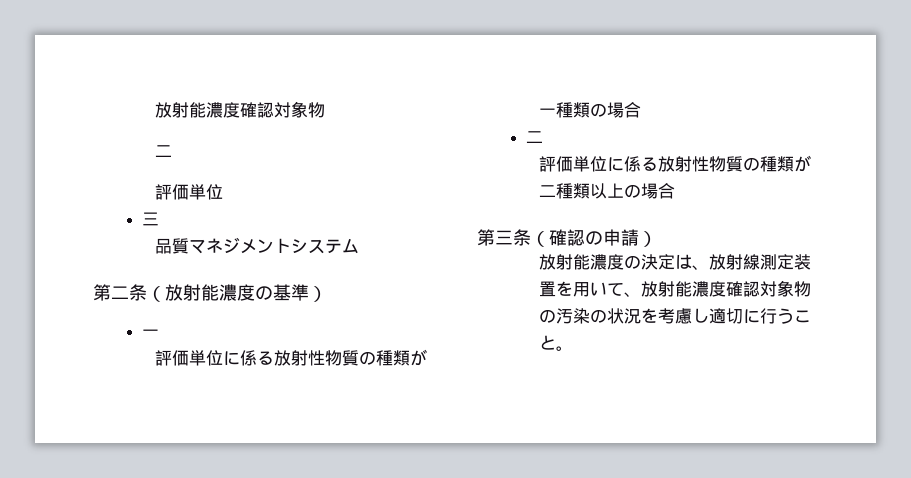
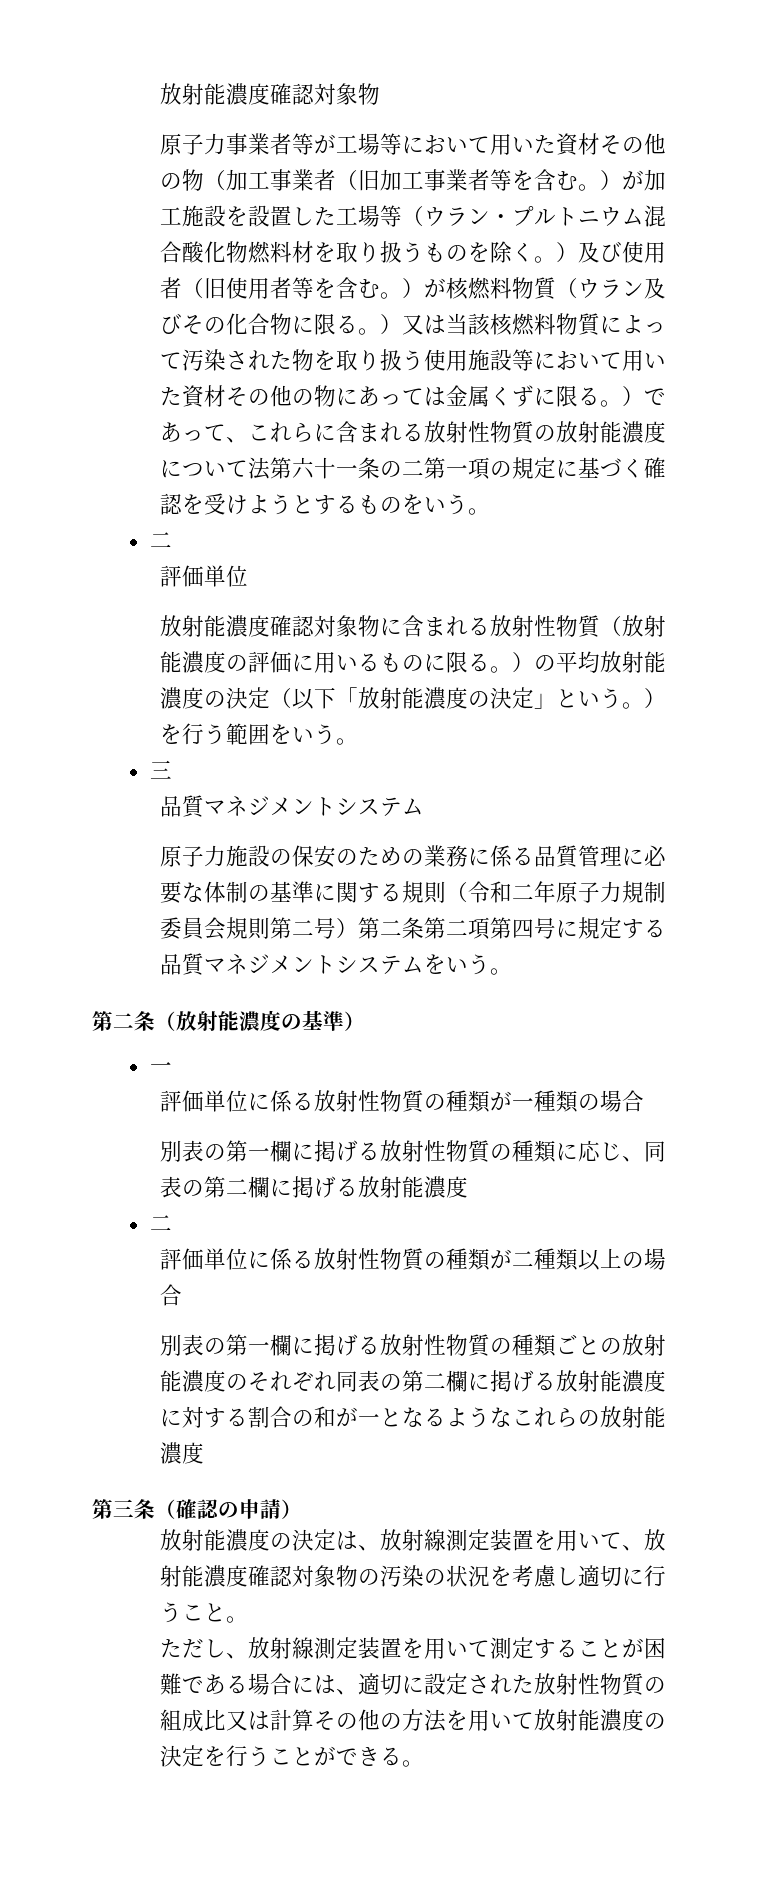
[154,145,172,157] [154,184,223,200] 二 // 評価単位 -> [160,133,667,156] [160,169,667,191] [160,205,667,227] [160,241,667,264] [160,277,667,300] [160,313,667,336] [160,349,667,371] [160,385,667,408] [160,421,667,444] [160,457,667,480] [160,493,491,515] [149,532,172,548] [160,565,249,587] [160,615,667,638] [160,651,667,673] [160,687,667,710] [160,723,359,745] 原子力事業者等が工場等において用いた資材その他の物（加工事業者（旧加工事業者等を含む。）が加工施設を設置した工場等（ウラン・プルトニウム混合酸化物燃料材を取り扱うものを除く。）及び使用者（旧使用者等を含む。）が核燃料物質（ウラン及びその化合物に限る。）又は当該核燃料物質によって汚染された物を取り扱う使用施設等において用いた資材その他の物にあっては金属くずに限る。）であって、これらに含まれる放射性物質の放射能濃度について法第六十一条の二第一項の規定に基づく確認を受けようとするものをいう。 // 二 // 評価単位 // 放射能濃度確認対象物に含まれる放射性物質（放射能濃度の評価に用いるものに限る。）の平均放射能濃度の決定（以下「放射能濃度の決定」という。）を行う範囲をいう。
(359, 246) none -> [160,845,668,868] [160,881,667,904] [160,917,667,940] [160,953,513,976] // 原子力施設の保安のための業務に係る品質管理に必要な体制の基準に関する規則（令和二年原子力規制委員会規則第二号）第二条第二項第四号に規定する品質マネジメントシステムをいう。
(641, 110) none -> [160,1140,667,1163] [160,1176,469,1198] // 別表の第一欄に掲げる放射性物質の種類に応じ、同表の第二欄に掲げる放射能濃度
(675, 191) none -> [160,1334,667,1357] [160,1370,667,1392] [160,1406,667,1428] [160,1442,205,1464] // 別表の第一欄に掲げる放射性物質の種類ごとの放射能濃度のそれぞれ同表の第二欄に掲げる放射能濃度に対する割合の和が一となるようなこれらの放射能濃度
(573, 348) none -> [160,1637,667,1659] [160,1673,667,1696] [160,1709,667,1732] [160,1745,425,1767] // ただし、放射線測定装置を用いて測定することが困難である場合には、適切に設定された放射性物質の組成比又は計算その他の方法を用いて放射能濃度の決定を行うことができる。

